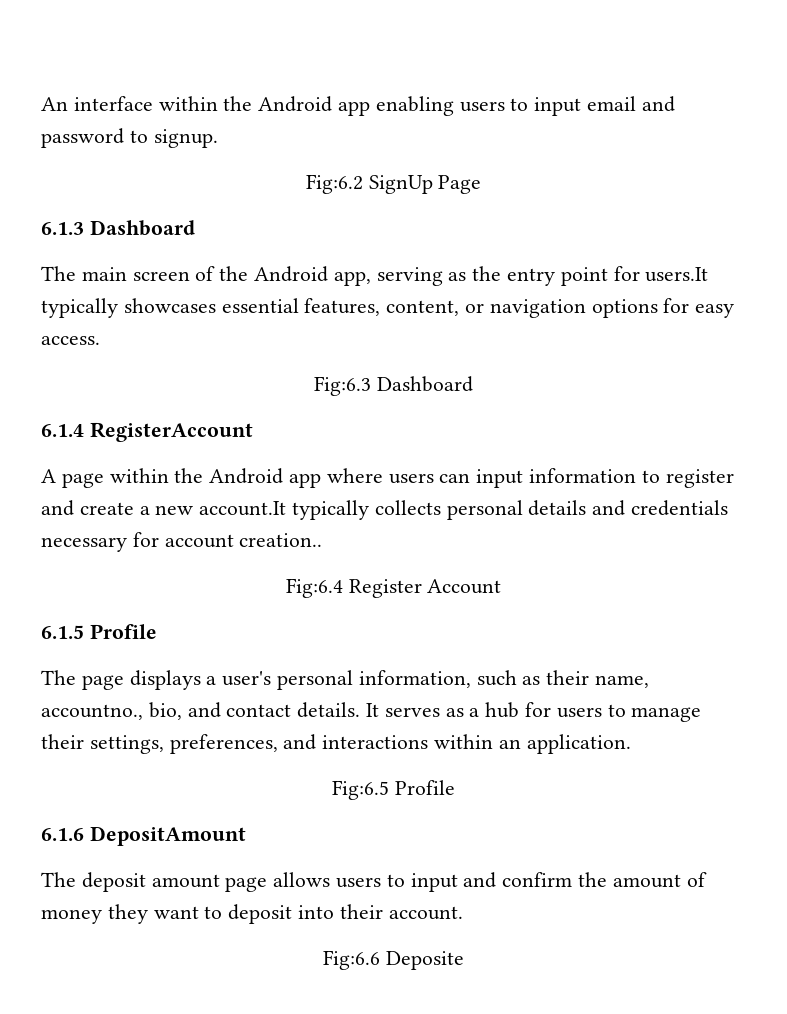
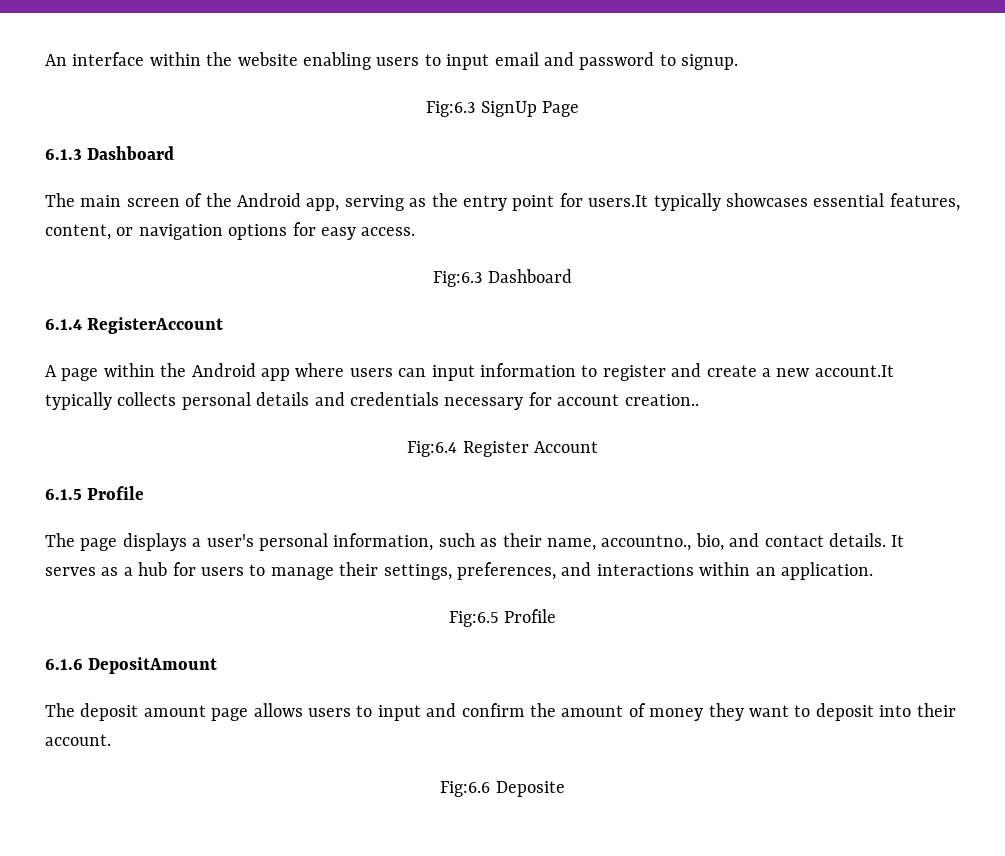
[258,96,371,116] Android app -> [237,52,298,66] website
[305,174,363,194] Fig:6.2 -> [426,101,476,117] Fig:6.3

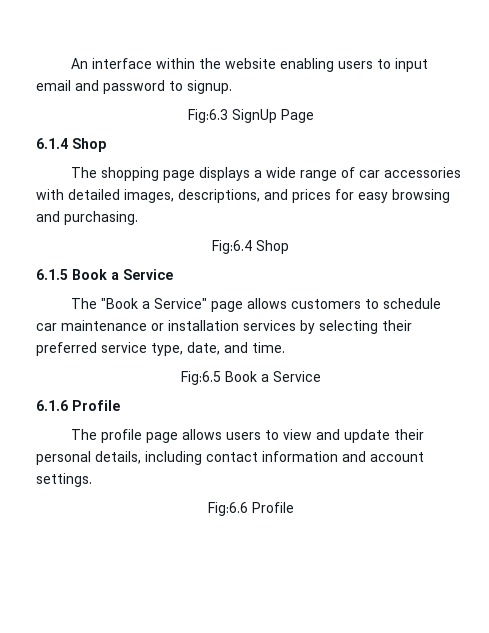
[45,146,175,160] [45,193,960,211] [45,222,416,240] [433,269,572,287] [45,317,224,334] [45,363,894,381] [45,392,699,410] 6.1.3 Dashboard // The main screen of the Android app, serving as the entry point for users.It typically showcases essential features, content, or navigation options for easy access. // Fig:6.3 Dashboard // 6.1.4 RegisterAccount // A page within the Android app where users can input information to register and create a new account.It typically collects personal details and credentials necessary for account creation.. -> [36,138,106,152] [70,167,461,181] [36,189,450,203] [36,211,138,225] 6.1.4 Shop // The shopping page displays a wide range of car accessories with detailed images, descriptions, and prices for easy browsing and purchasing.
[462,441,598,457] Register Account -> [256,240,289,254] Shop
[87,486,145,500] [45,533,905,551] [45,562,873,580] [448,609,557,627] [45,657,218,674] [45,703,956,721] [45,734,111,746] Profile // The page displays a user's personal information, such as their name, accountno., bio, and contact details. It serves as a hub for users to manage their settings, preferences, and interactions within an application. // Fig:6.5 Profile // 6.1.6 DepositAmount // The deposit amount page allows users to input and confirm the amount of money they want to deposit into their account. -> [72,269,173,280] [70,298,441,312] [36,320,412,334] [36,342,285,356] [180,371,321,385] [36,400,120,411] [70,429,424,443] [36,451,424,465] [36,473,92,487] Book a Service // The "Book a Service" page allows customers to schedule car maintenance or installation services by selecting their preferred service type, date, and time. // Fig:6.5 Book a Service // 6.1.6 Profile // The profile page allows users to view and update their personal details, including contact information and account settings.
[495,781,565,797] Deposite -> [251,502,294,513] Profile

